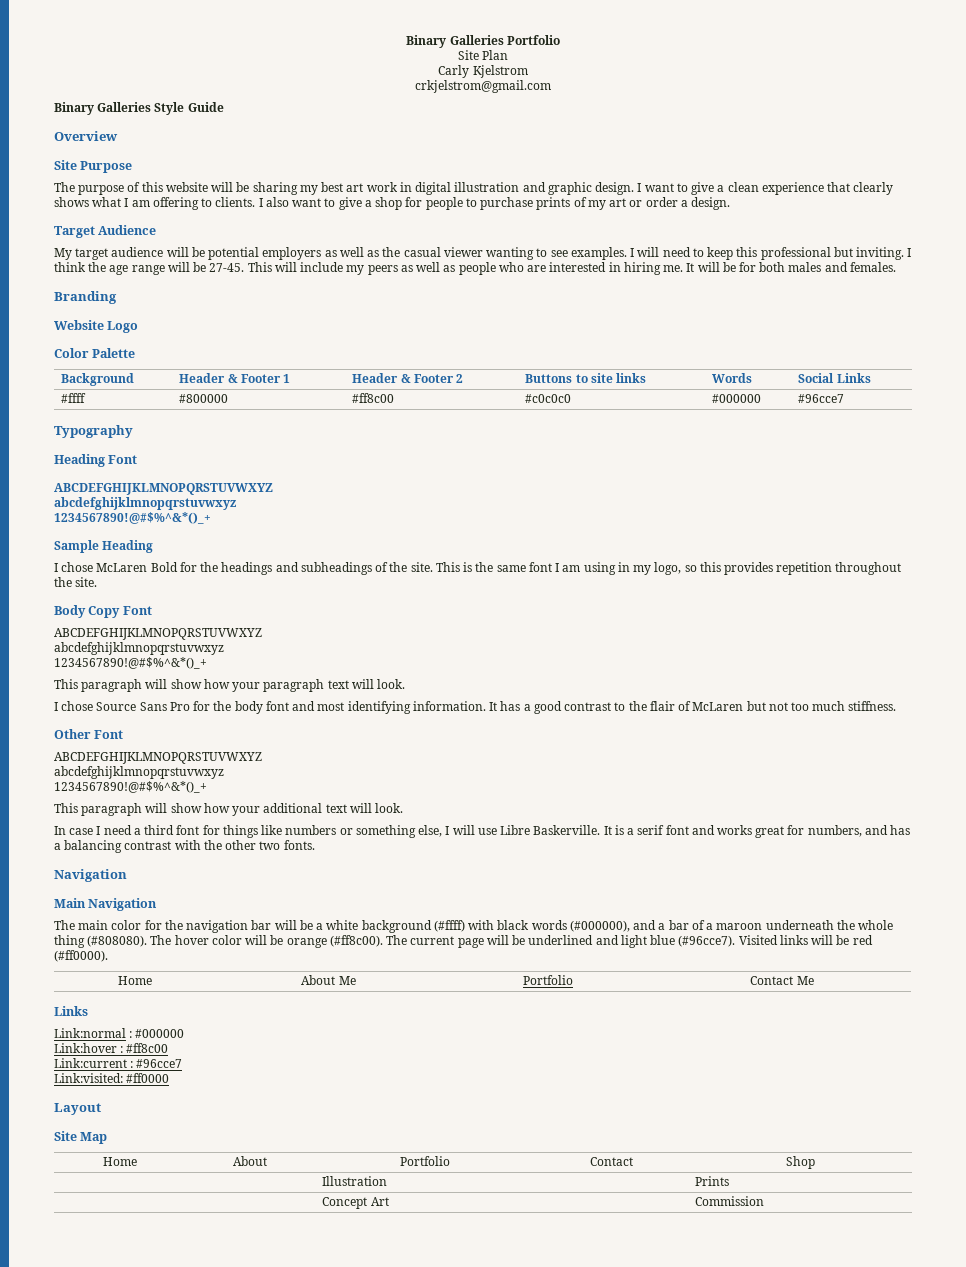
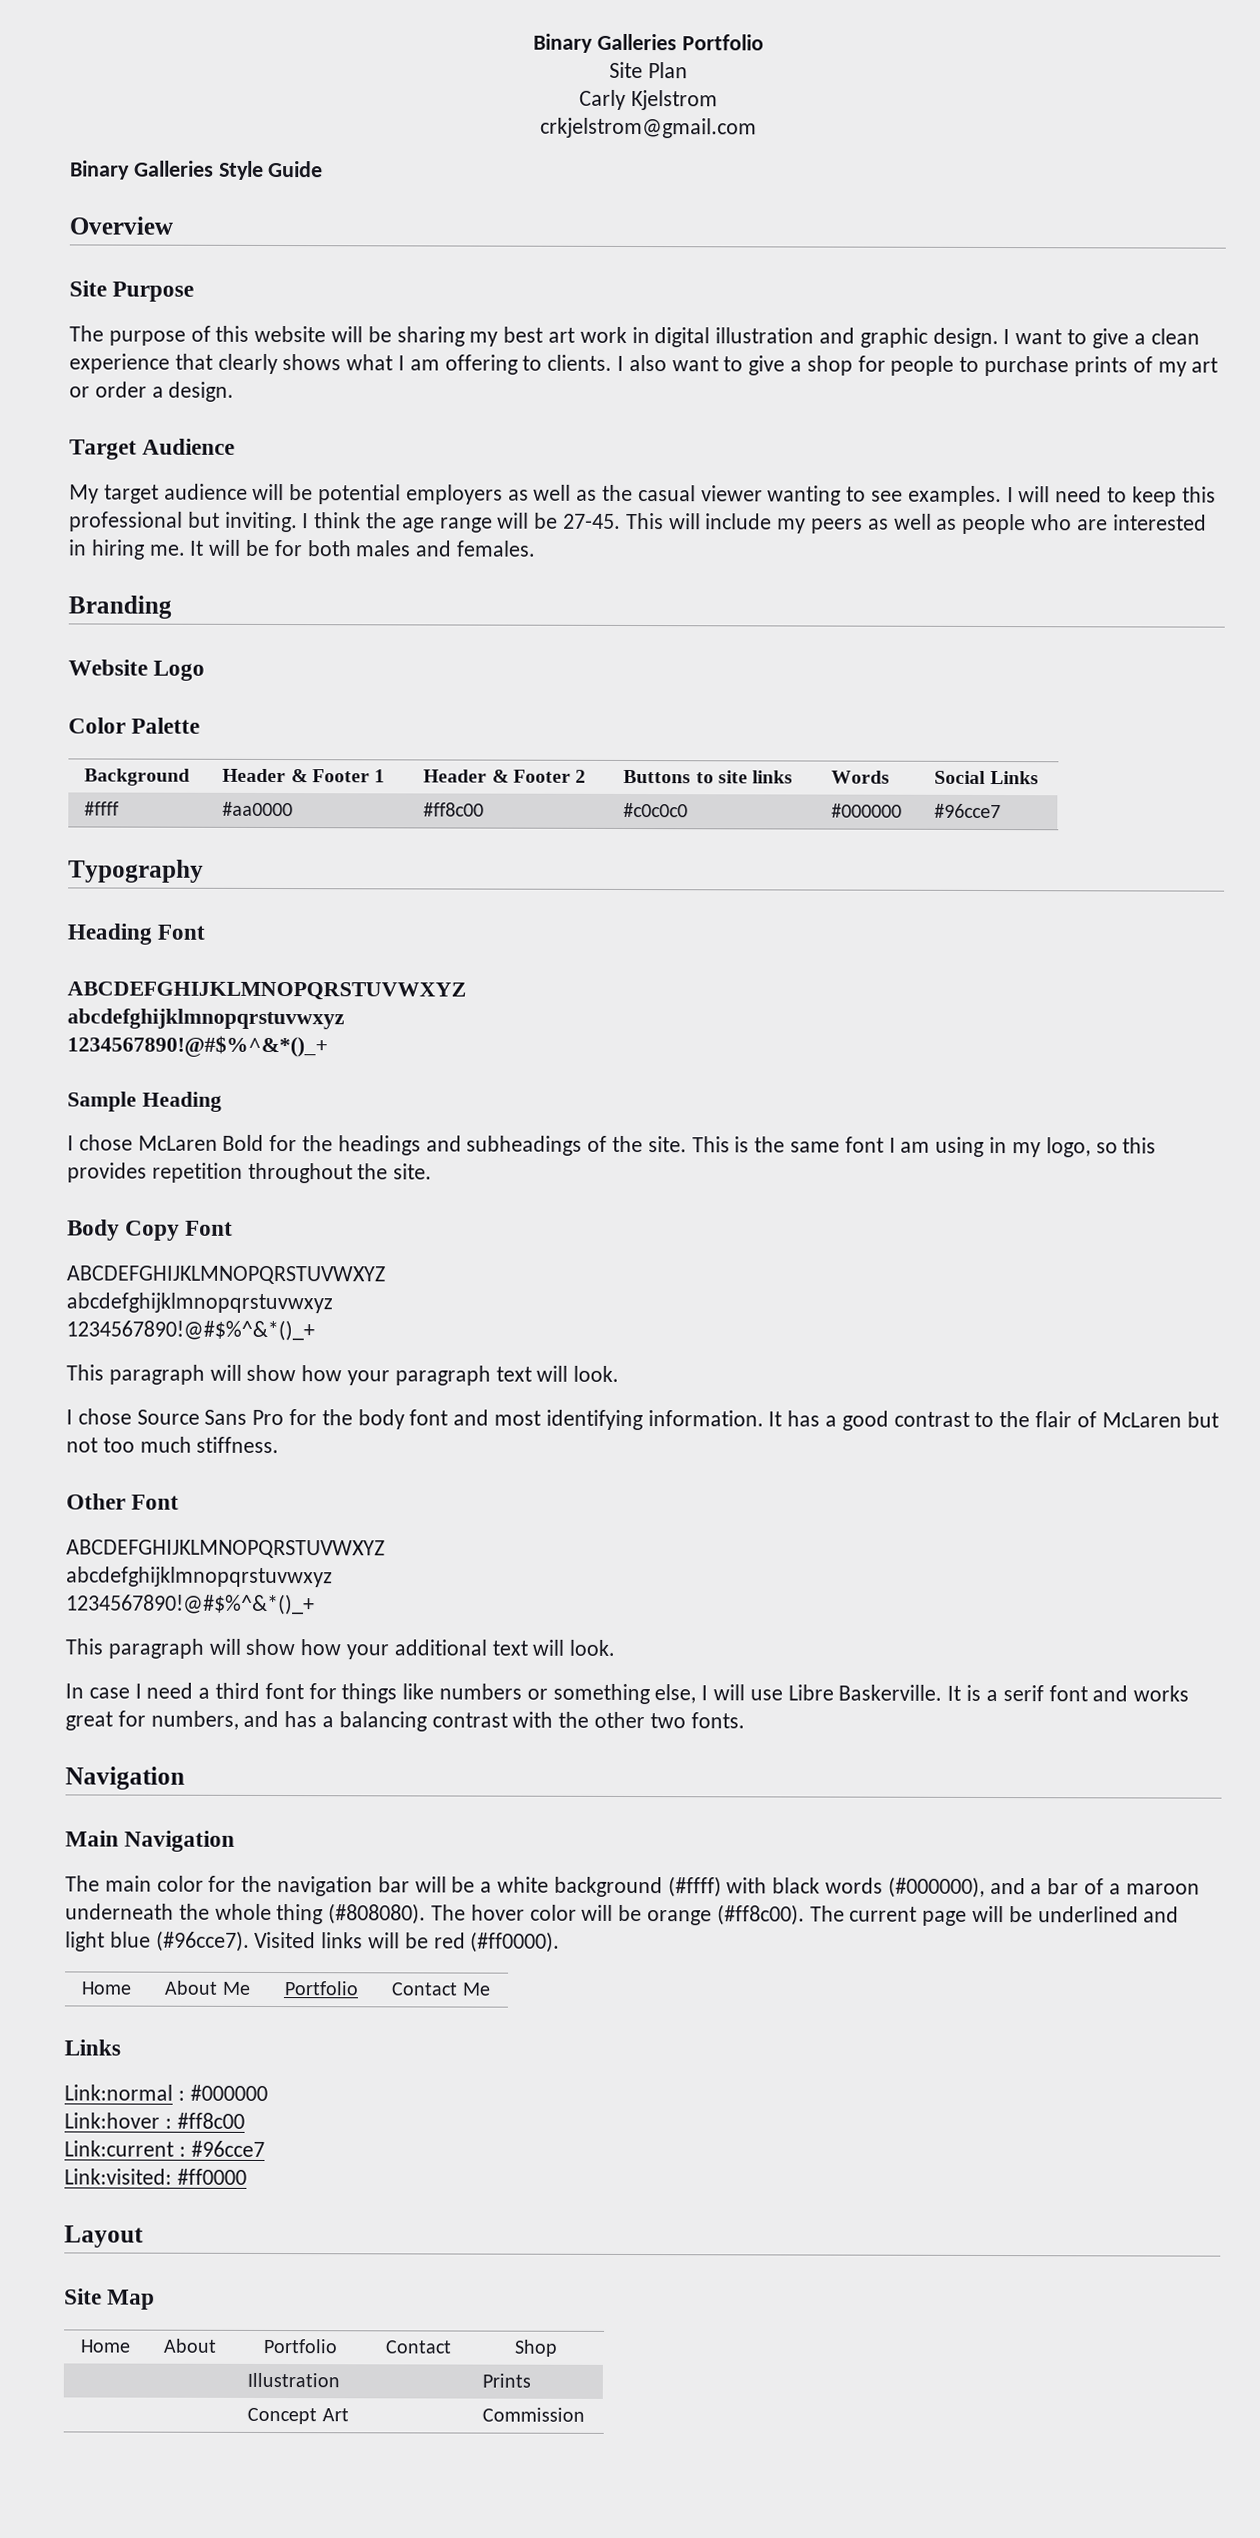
[179,394,229,403] #800000 -> [222,801,294,817] #aa0000

